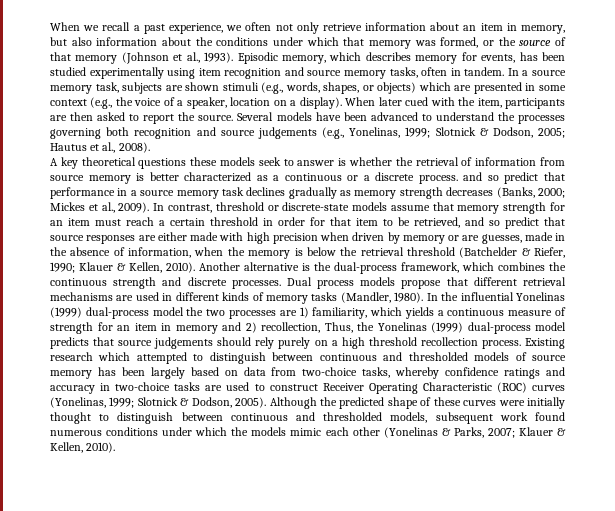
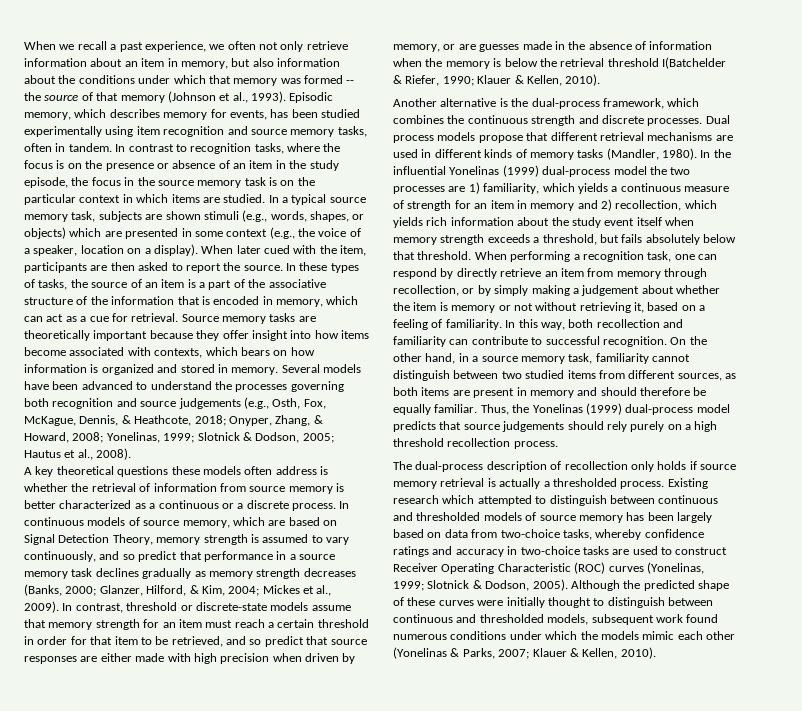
[440,37,495,48] formed, or -> [304,75,355,84] formed --
[522,70,529,76] a -> [128,143,341,154] [24,160,339,171] [24,177,315,188] [24,194,327,205] contrast to recognition tasks, where the focus is on the presence or absence of an item in the study episode, the focus in the source memory task is on the particular context in which items are studied. In a typical
(234, 118) none -> [286,262,359,273] [24,279,326,290] [24,296,359,307] [24,313,316,324] [24,330,369,341] [24,347,315,358] [24,364,279,375] In these types of tasks, the source of an item is a part of the associative structure of the information that is encoded in memory, which can act as a cue for retrieval. Source memory tasks are theoretically important because they offer insight into how items become associated with contexts, which bears on how information is organized and stored in memory.
(344, 133) none -> [272,398,326,409] [24,415,323,426] [24,432,104,443] Osth, Fox, McKague, Dennis, & Heathcote, 2018; Onyper, Zhang, & Howard, 2008;
[258,157,335,166] seek to answer -> [244,466,317,475] often address
(458, 179) none -> [339,501,350,509] [24,517,337,528] [24,534,349,545] [24,551,96,562] In continuous models of source memory, which are based on Signal Detection Theory, memory strength is assumed to vary continuously,
(565, 193) none -> [99,585,260,596] Glanzer, Hilford, & Kim, 2004;
[402,235,445,244] memory -> [393,44,440,52] memory,
[481,234,522,244] guesses, -> [479,44,520,52] guesses
[128,247,192,258] information, -> [649,41,713,50] information
[459,247,518,258] (Batchelder -> [662,57,726,69] I(Batchelder
(195, 267) none -> (601, 80) //
(320, 327) none -> [684,200,717,209] [393,217,694,228] [393,234,736,245] [393,251,717,262] [393,268,707,279] [393,285,720,296] [393,302,706,313] [393,319,683,330] [393,336,707,347] [393,353,690,364] [393,370,736,381] [393,387,707,398] [393,404,478,415] which yields rich information about the study event itself when memory strength exceeds a threshold, but fails absolutely below that threshold. When performing a recognition task, one can respond by directly retrieve an item from memory through recollection, or by simply making a judgement about whether the item is memory or not without retrieving it, based on a feeling of familiarity. In this way, both recollection and familiarity can contribute to successful recognition. On the other hand, in a source memory task, familiarity cannot distinguish between two studied items from different sources, as both items are present in memory and should therefore be equally familiar.
(521, 344) none -> [393,461,736,472] [393,478,665,489] // The dual-process description of recollection only holds if source memory retrieval is actually a thresholded process.

